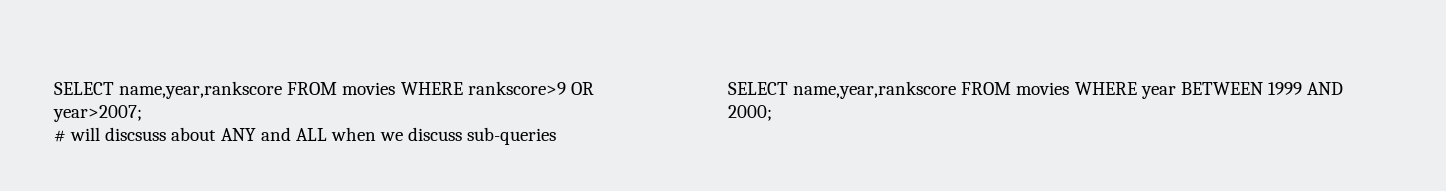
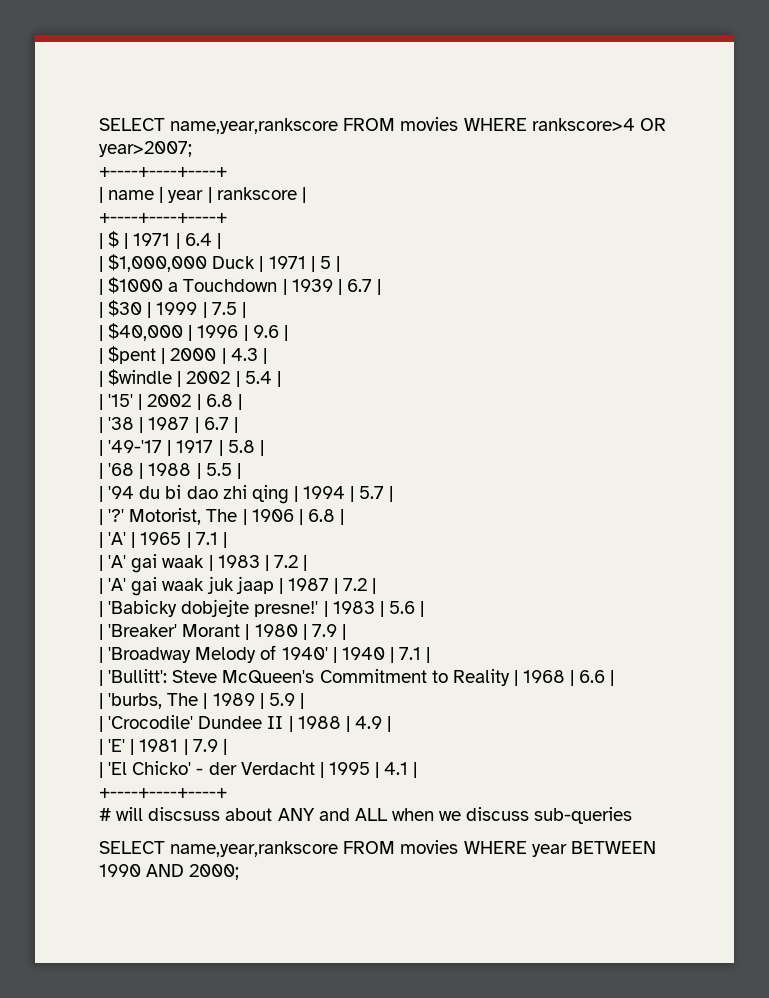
[54,81,566,99] SELECT name,year,rankscore FROM movies WHERE rankscore>9 -> [99,117,635,134] SELECT name,year,rankscore FROM movies WHERE rankscore>4
(142, 113) none -> [99,167,227,177] [99,187,306,203] [99,213,227,223] [99,231,221,249] [99,254,340,272] [99,277,382,295] [99,300,246,318] [99,323,288,341] [99,346,267,364] [99,369,281,387] [99,394,242,410] [99,417,238,433] [99,440,264,456] [99,463,241,479] [99,485,394,504] [99,508,345,525] [99,532,227,548] [99,554,308,573] [99,576,377,596] [99,599,425,617] [99,624,346,640] [99,645,431,663] [99,669,615,686] [99,693,304,709] [99,715,392,732] [99,739,227,755] [99,761,418,778] [99,788,227,798] // +----+----+----+ // | name | year | rankscore | // +----+----+----+ // | $ | 1971 | 6.4 | // | $1,000,000 Duck | 1971 | 5 | // | $1000 a Touchdown | 1939 | 6.7 | // | $30 | 1999 | 7.5 | // | $40,000 | 1996 | 9.6 | // | $pent | 2000 | 4.3 | // | $windle | 2002 | 5.4 | // | '15' | 2002 | 6.8 | // | '38 | 1987 | 6.7 | // | '49-'17 | 1917 | 5.8 | // | '68 | 1988 | 5.5 | // | '94 du bi dao zhi qing | 1994 | 5.7 | // | '?' Motorist, The | 1906 | 6.8 | // | 'A' | 1965 | 7.1 | // | 'A' gai waak | 1983 | 7.2 | // | 'A' gai waak juk jaap | 1987 | 7.2 | // | 'Babicky dobjejte presne!' | 1983 | 5.6 | // | 'Breaker' Morant | 1980 | 7.9 | // | 'Broadway Melody of 1940' | 1940 | 7.1 | // | 'Bullitt': Steve McQueen's Commitment to Reality | 1968 | 6.6 | // | 'burbs, The | 1989 | 5.9 | // | 'Crocodile' Dundee II | 1988 | 4.9 | // | 'E' | 1981 | 7.9 | // | 'El Chicko' - der Verdacht | 1995 | 4.1 | // +----+----+----+
[1267,82,1302,95] 1999 -> [99,864,141,877] 1990

